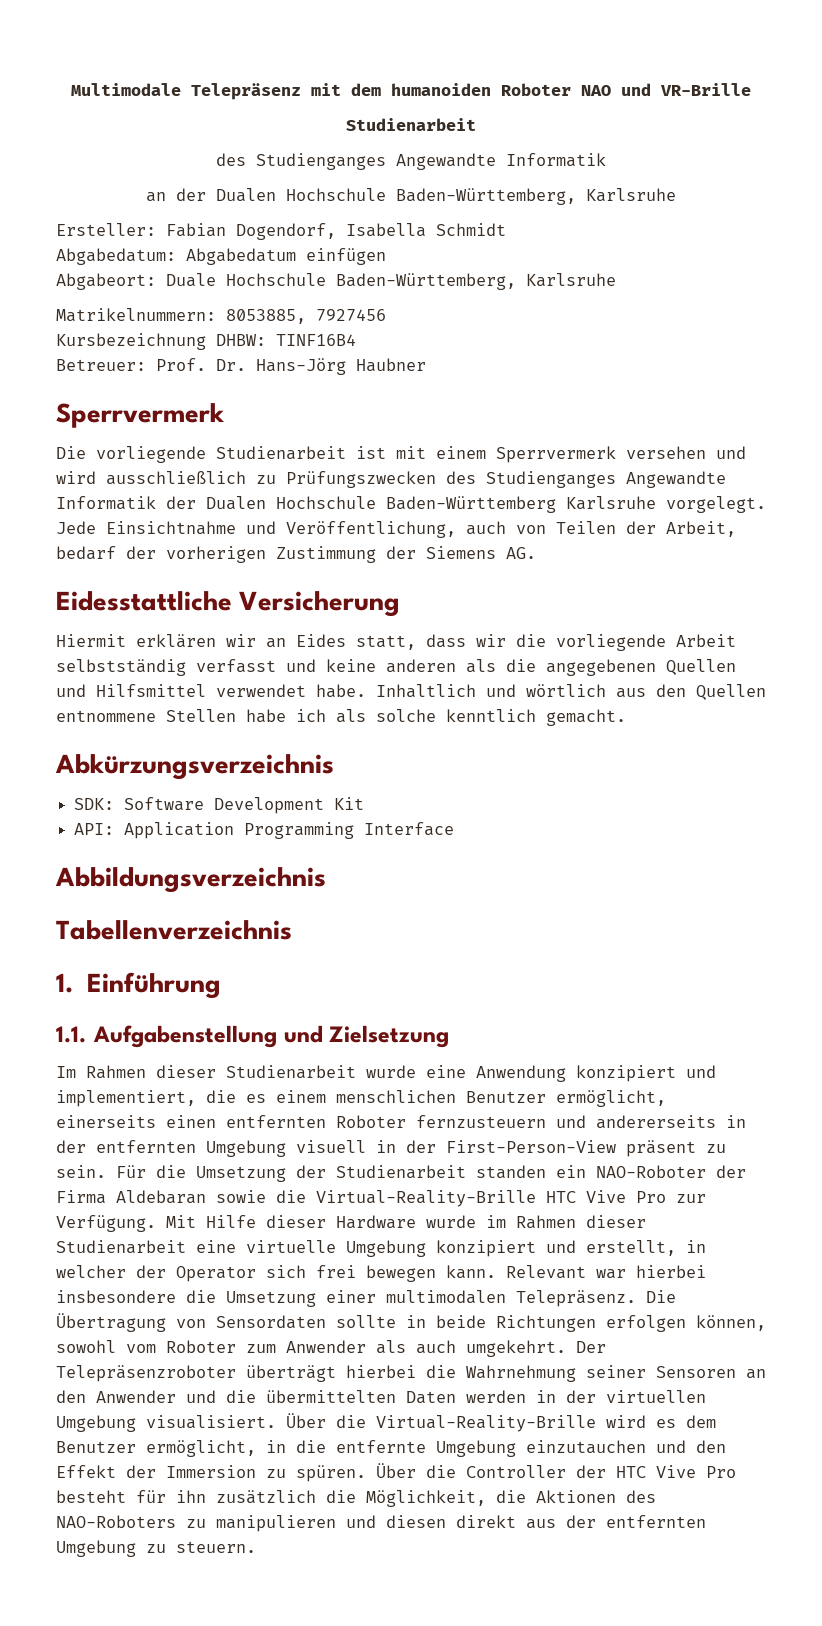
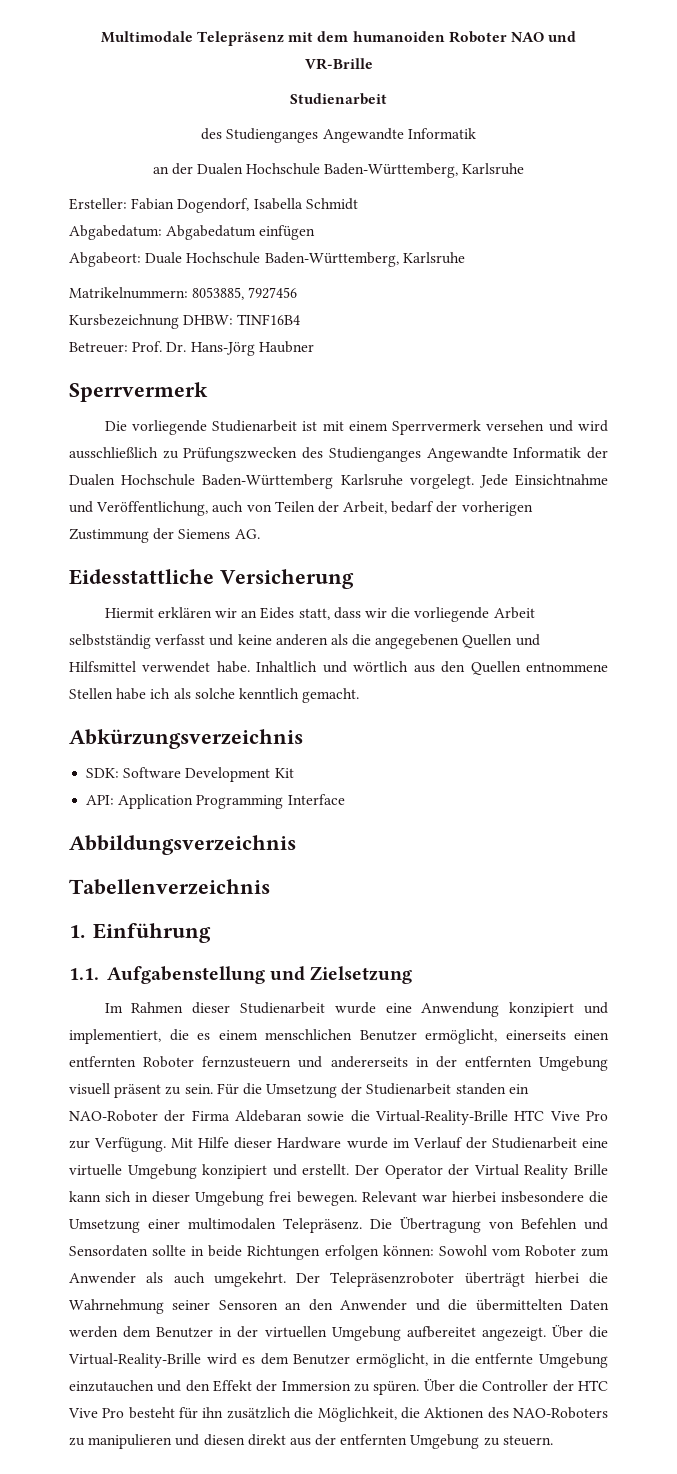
[376,1140,616,1153] in der First-Person-View -> (110, 1089) none
[516,1215,646,1229] Rahmen dieser -> [412,1137,487,1149] Verlauf der
[586,1240,706,1256] [56,1265,496,1282] erstellt, in welcher der Operator sich frei bewegen kann. -> [302,1164,609,1179] [69,1191,357,1206] erstellt. Der Operator der Virtual Reality Brille kann sich in dieser Umgebung frei bewegen.
(206, 1323) none -> [521,1218,608,1230] Befehlen und
[696,1315,766,1331] [56,1340,116,1353] können, sowohl -> [382,1245,487,1256] können: Sowohl
(526, 1396) none -> [123,1326,214,1338] dem Benutzer
[146,1415,276,1429] visualisiert. -> [406,1326,546,1341] aufbereitet angezeigt.

